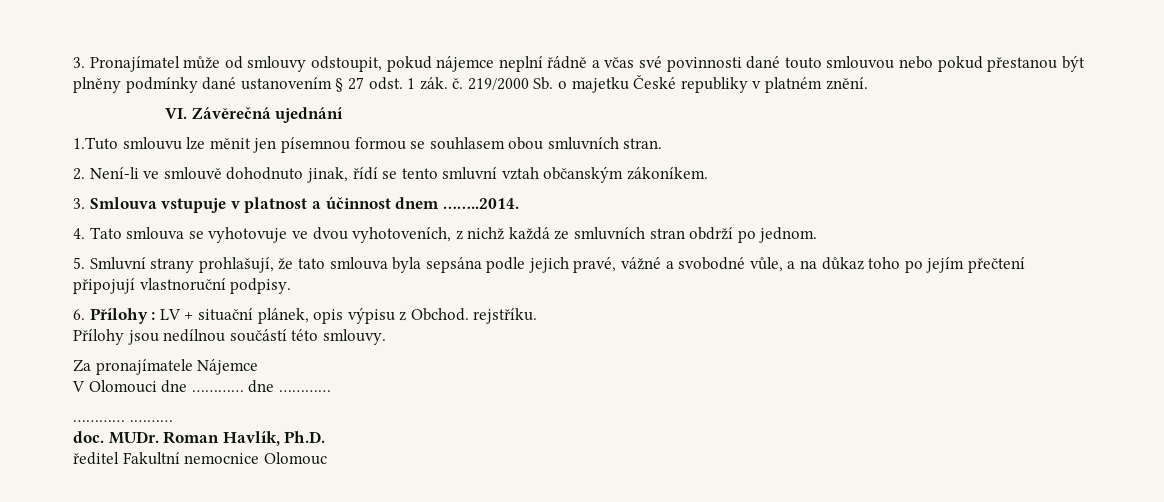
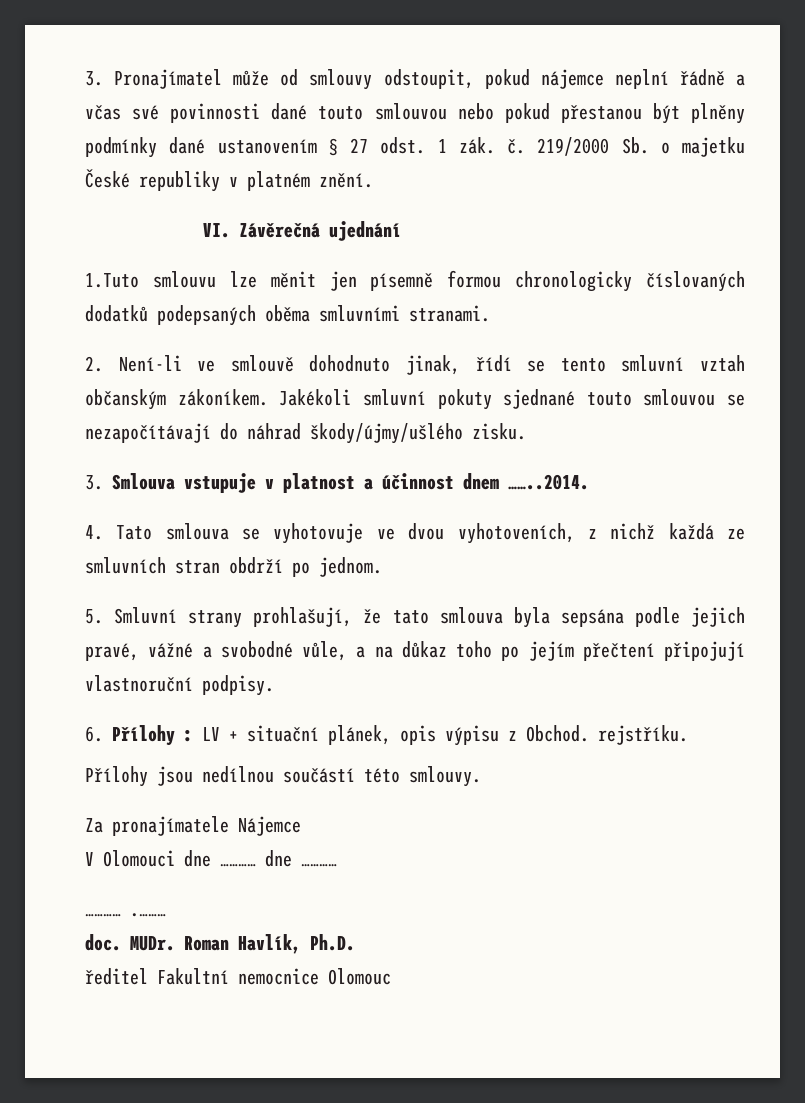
[280,137,663,153] písemnou formou se souhlasem obou smluvních stran. -> [370,270,745,292] [85,305,490,326] písemně formou chronologicky číslovaných dodatků podepsaných oběma smluvními stranami.
(709, 173) none -> [279,389,745,410] [85,423,526,444] Jakékoli smluvní pokuty sjednané touto smlouvou se nezapočítávají do náhrad škody/újmy/ušlého zisku.

